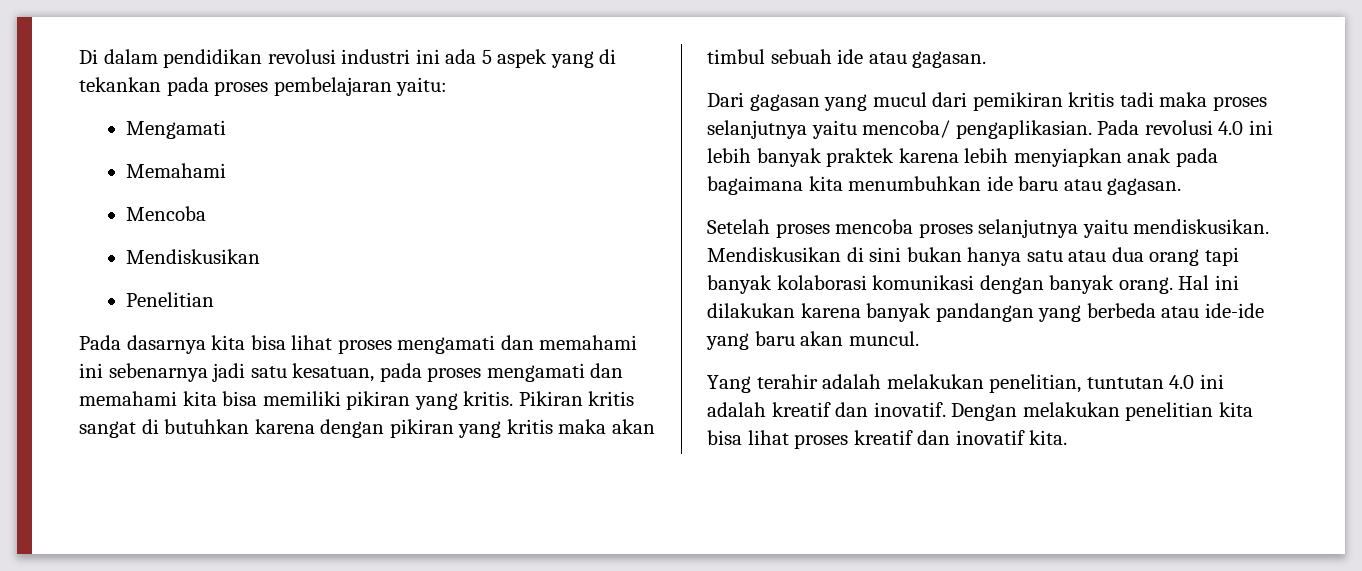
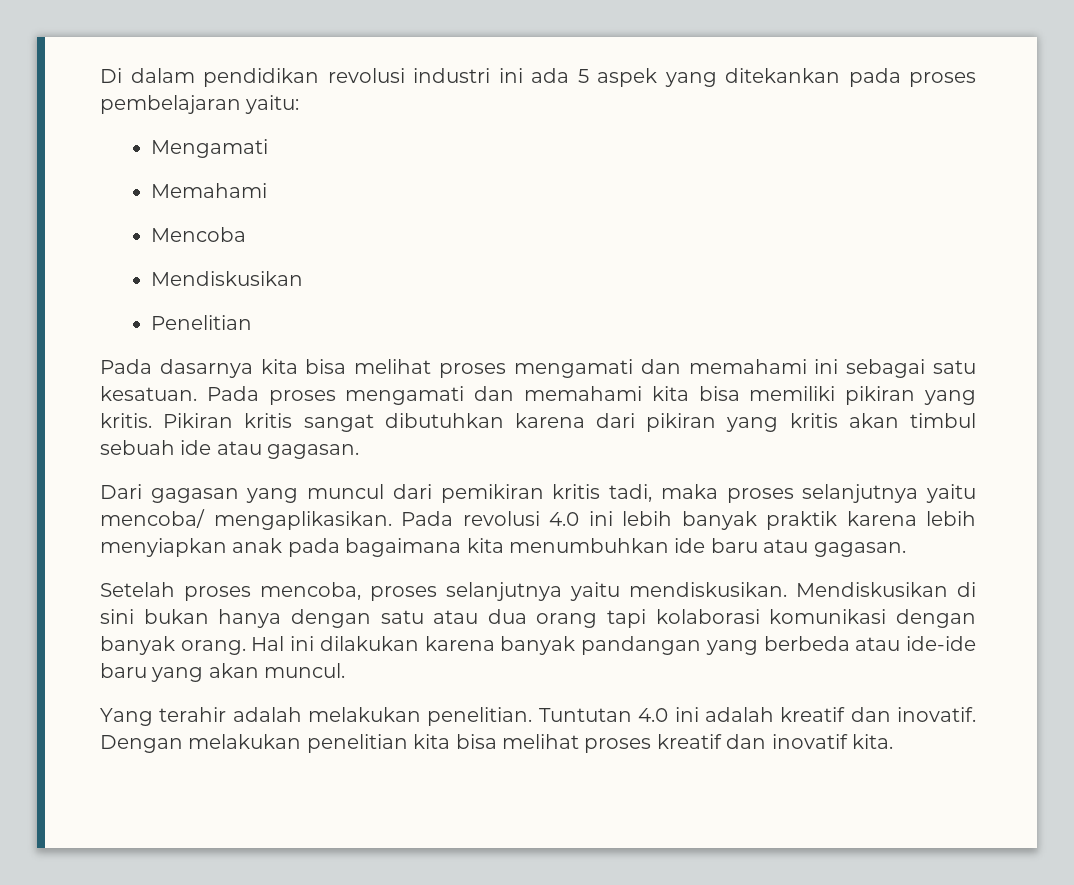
[599,49,617,64] [79,77,161,92] di tekankan -> [725,68,840,83] ditekankan
[291,335,333,350] lihat -> [354,359,432,374] melihat
[108,363,422,382] sebenarnya jadi satu kesatuan, pada -> [846,359,977,378] [100,386,259,401] sebagai satu kesatuan. Pada
[141,419,385,438] di butuhkan karena dengan -> [384,413,636,428] dibutuhkan karena dari
[558,419,607,434] maka -> (838, 420) none
[872,92,927,107] mucul -> [307,484,385,499] muncul
[1119,92,1154,107] tadi -> [609,484,653,502] tadi,
[955,120,1092,139] pengaplikasian. -> [213,511,392,530] mengaplikasikan.
[826,148,895,167] praktek -> [766,511,837,530] praktik
[835,219,914,234] mencoba -> [260,582,361,600] mencoba,
(1022, 256) none -> [290,609,371,628] dengan
[707,275,772,294] banyak -> (647, 618) none
[706,331,795,350] yang baru -> [100,663,204,682] baru yang
[989,374,1164,393] penelitian, tuntutan -> [427,707,632,726] penelitian. Tuntutan
[747,430,789,445] lihat -> [501,734,579,749] melihat

